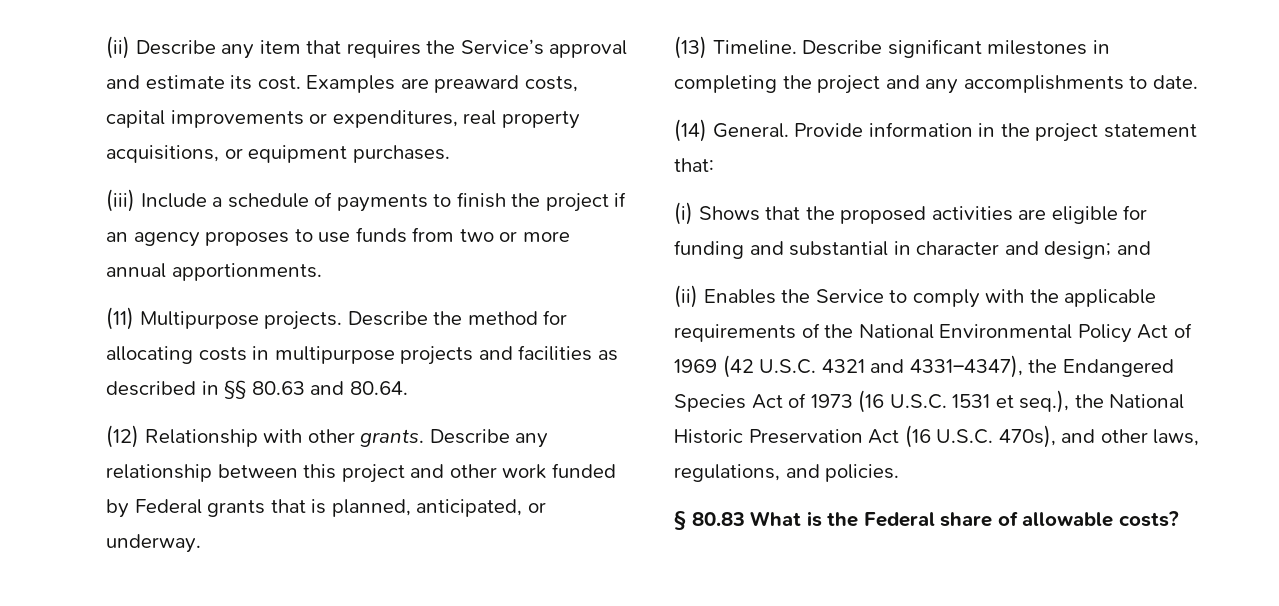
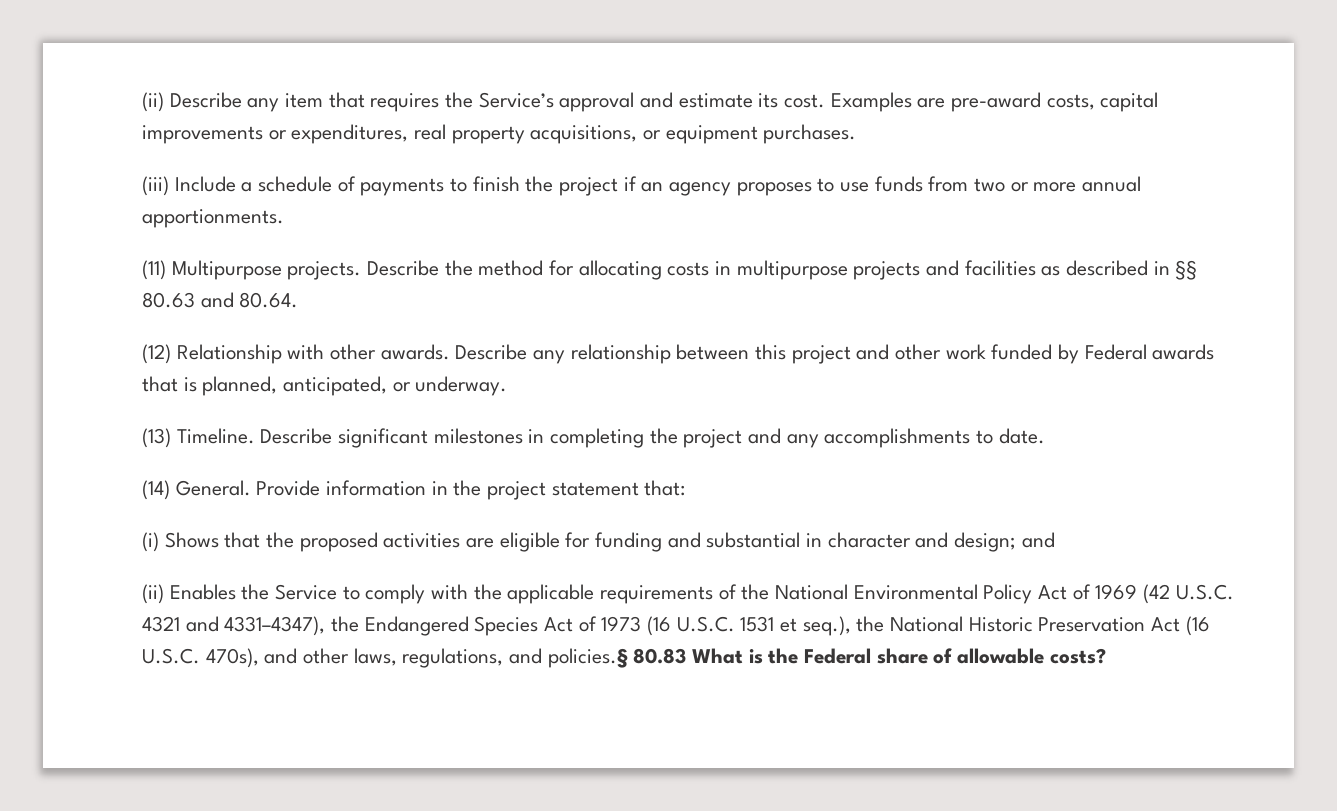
[434,75,520,93] preaward -> [951,92,1042,112] pre-award
[360,429,425,447] grants. -> [380,344,450,360] awards.
[207,500,266,517] grants -> [1152,344,1215,360] awards
[825,464,900,482] [674,511,686,530] policies. // § -> [547,648,628,668] policies.§

